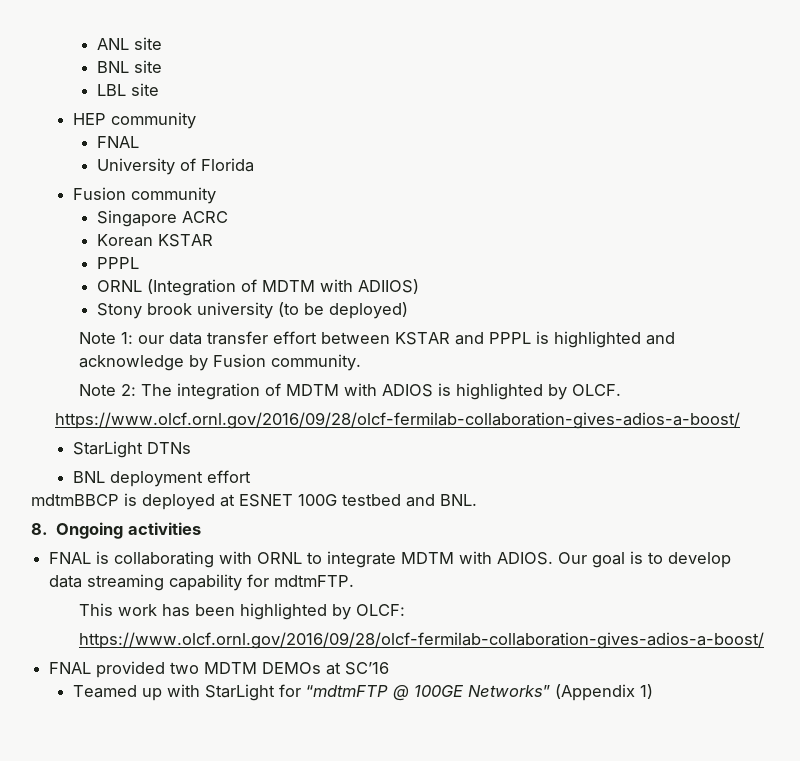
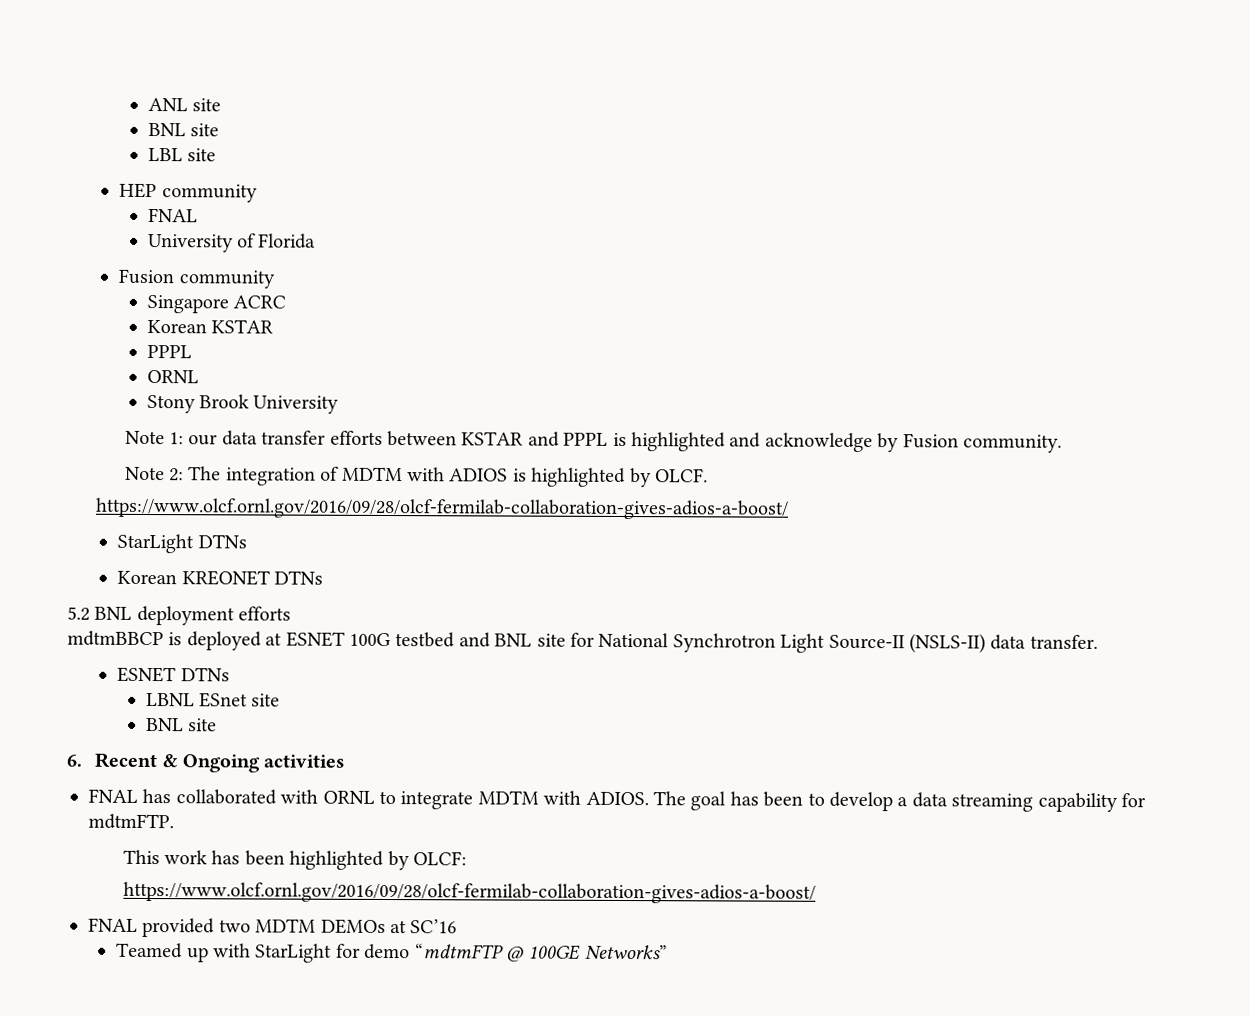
[147,279,420,296] [97,302,409,319] (Integration of MDTM with ADIIOS) // Stony brook university (to be deployed) -> [146,394,340,414] // Stony Brook University
[273,331,318,344] effort -> [329,430,383,445] efforts
(192, 448) none -> [117,570,324,586] [67,606,90,621] Korean KREONET DTNs // 5.2
[207,470,252,483] effort -> [238,606,292,621] efforts
[440,494,477,506] [31,523,48,535] BNL. // 8. -> [494,632,1098,654] [117,666,230,683] [145,692,281,708] [145,717,217,732] [66,752,178,769] BNL site for National Synchrotron Light Source-II (NSLS-II) data transfer. // ESNET DTNs // LBNL ESnet site // BNL site // 6. Recent &
[96,551,215,568] is collaborating -> [142,788,277,805] has collaborated
[558,551,644,568] Our goal is -> [652,791,804,811] The goal has been
(732, 560) none -> [897,797,909,807] a
(302, 690) none -> [364,943,411,960] demo
[555,684,654,701] (Appendix 1) -> (668, 952) none

